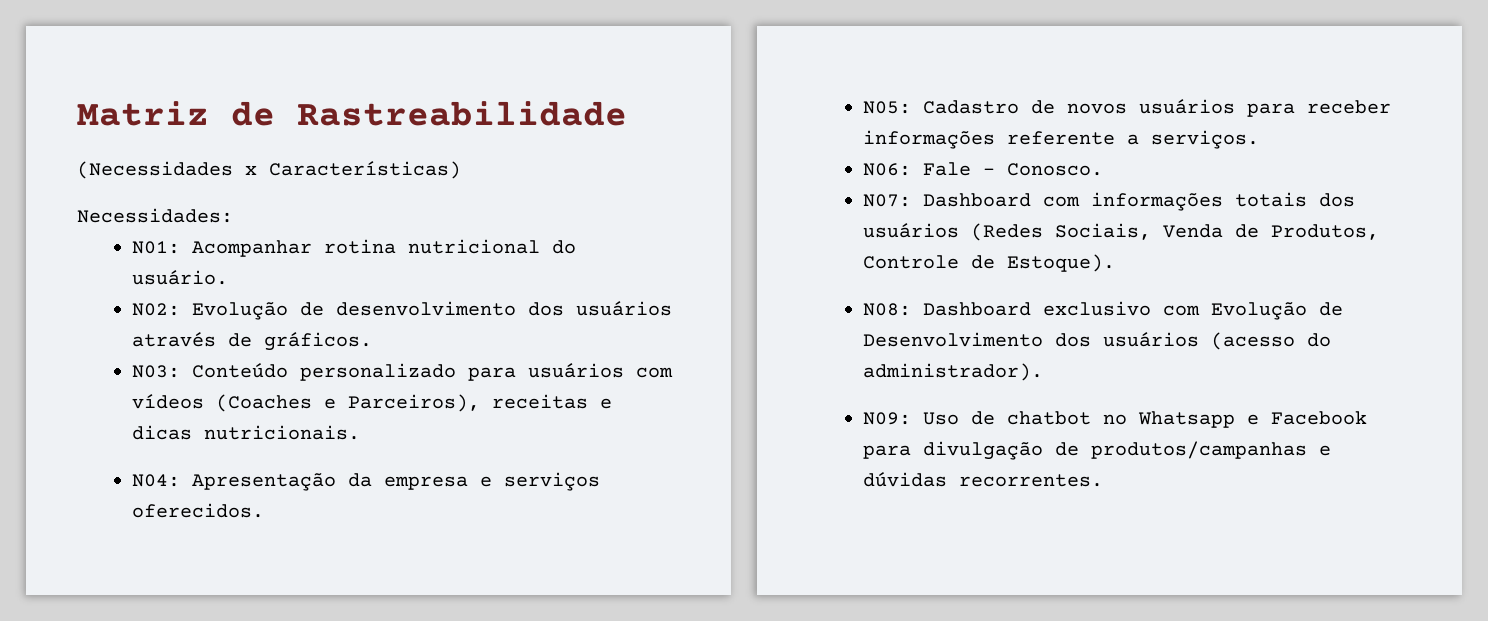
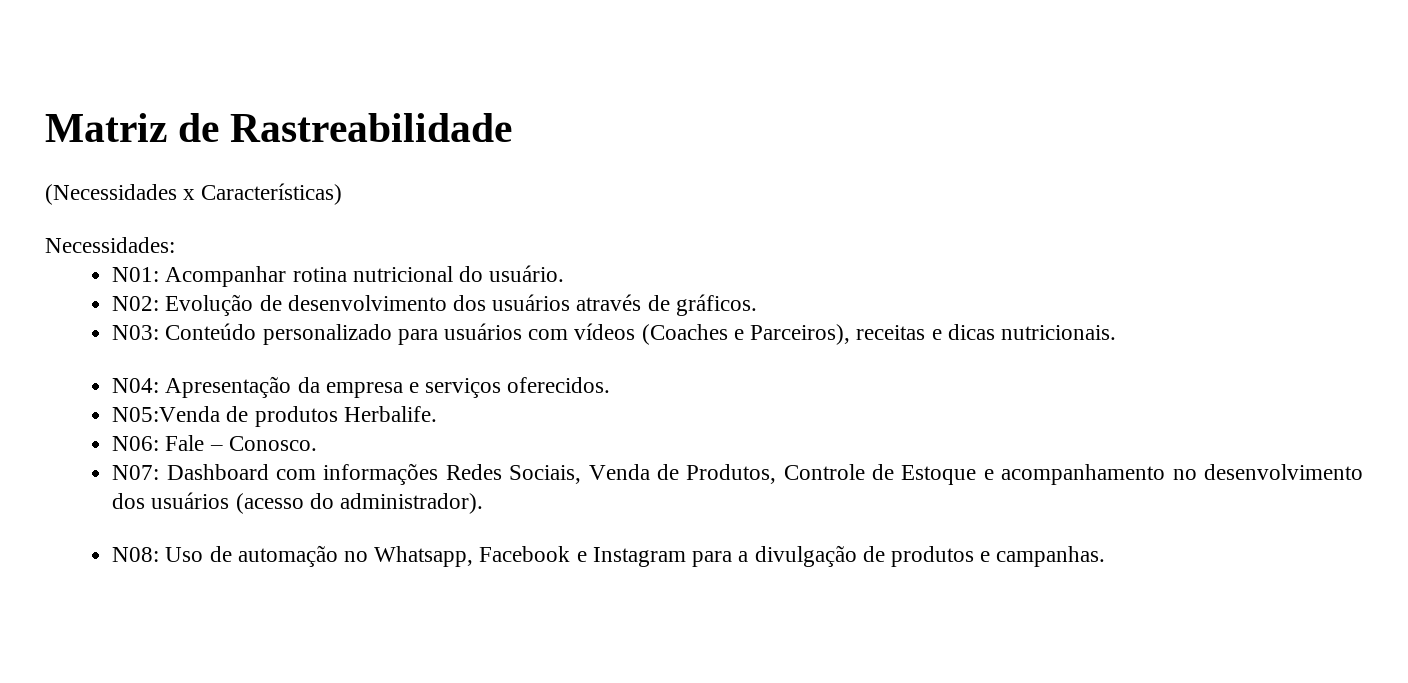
[863,99,1392,117] [863,130,1260,149] N05: Cadastro de novos usuários para receber informações referente a serviços. -> [112,406,437,427] N05:Venda de produtos Herbalife.
[1235,192,1356,207] [863,223,1044,241] totais dos usuários (Redes -> [445,464,502,480] Redes
[1007,254,1116,272] [863,301,1344,320] [863,332,1044,347] Estoque). // N08: Dashboard exclusivo com Evolução de Desenvolvimento -> [901,464,1363,485] Estoque e acompanhamento no desenvolvimento
[863,412,912,425] N09: -> [112,547,160,562] N08:
[1007,411,1368,428] [863,441,1332,460] [863,472,1104,487] chatbot no Whatsapp e Facebook para divulgação de produtos/campanhas e dúvidas recorrentes. -> [237,545,1106,567] automação no Whatsapp, Facebook e Instagram para a divulgação de produtos e campanhas.

